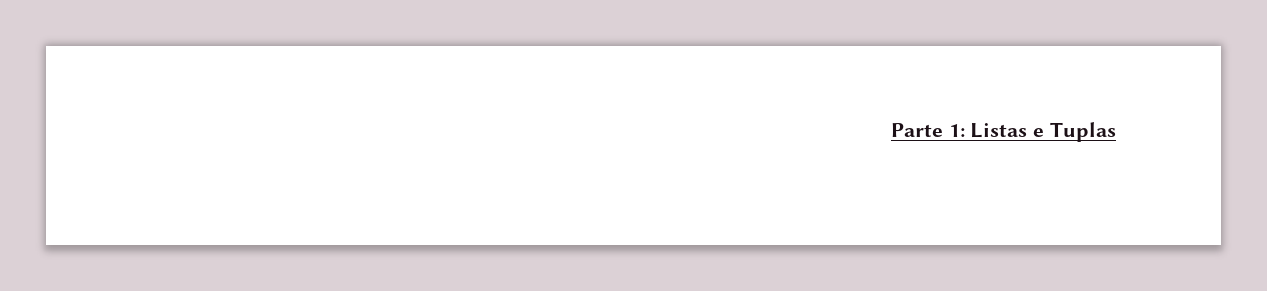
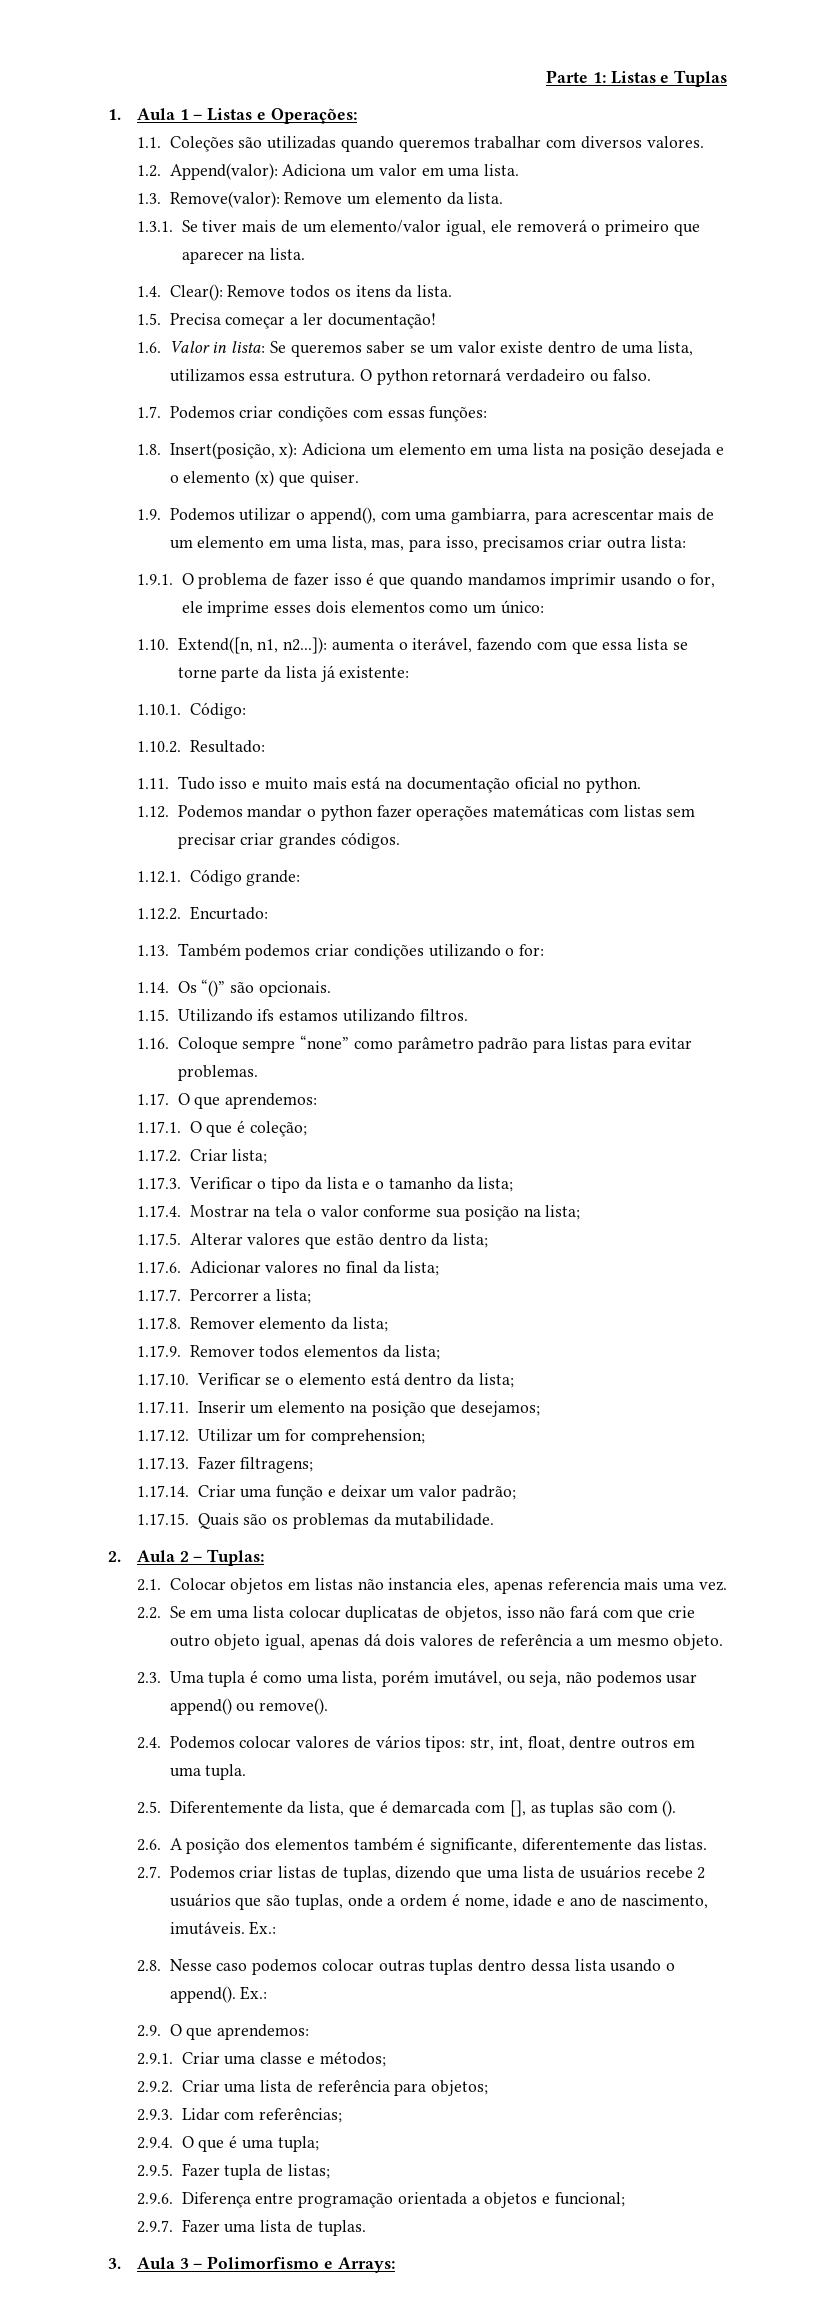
(1116, 132) none -> [107,108,357,124] [136,136,704,152] [136,163,520,180] [136,191,504,208] [136,219,700,236] [181,248,306,264] [136,284,453,301] [136,313,436,329] [136,341,694,357] [169,368,651,385] [136,406,488,422] [136,442,724,459] [169,470,359,487] [136,507,714,524] [169,536,686,552] [136,572,716,589] [181,600,544,617] [136,637,688,654] [177,665,410,682] [136,702,246,719] [136,740,265,753] [136,776,641,793] [136,804,696,821] [177,832,400,849] [136,869,301,886] [136,906,268,920] [136,943,545,960] [136,979,331,997] [136,1009,468,1022] [136,1035,693,1053] [177,1065,258,1081] [136,1093,318,1109] [136,1120,307,1137] [136,1149,268,1164] [136,1177,514,1193] [136,1205,581,1221] [136,1233,489,1249] [136,1261,440,1276] [136,1289,312,1304] [136,1317,388,1332] [136,1345,440,1360] [136,1372,514,1388] [136,1401,541,1417] [136,1429,425,1445] [136,1456,314,1473] [136,1485,516,1501] [136,1513,495,1529] [107,1549,265,1566] [136,1578,727,1594] [136,1605,696,1622] [169,1633,724,1650] [136,1670,698,1687] [169,1698,329,1715] [136,1735,695,1752] [169,1764,247,1780] [136,1800,677,1817] [136,1837,708,1854] [136,1865,706,1882] [169,1893,709,1910] [169,1921,277,1935] [136,1959,675,1975] [169,1986,268,2003] [136,2024,310,2040] [136,2051,386,2067] [136,2080,489,2096] [136,2108,343,2123] [136,2135,319,2152] [136,2163,330,2180] [136,2192,625,2208] [136,2219,366,2236] [107,2256,395,2273] // 1. Aula 1 – Listas e Operações: // 1.1. Coleções são utilizadas quando queremos trabalhar com diversos valores. // 1.2. Append(valor): Adiciona um valor em uma lista. // 1.3. Remove(valor): Remove um elemento da lista. // 1.3.1. Se tiver mais de um elemento/valor igual, ele removerá o primeiro que aparecer na lista. // 1.4. Clear(): Remove todos os itens da lista. // 1.5. Precisa começar a ler documentação! // 1.6. Valor in lista: Se queremos saber se um valor existe dentro de uma lista, utilizamos essa estrutura. O python retornará verdadeiro ou falso. // 1.7. Podemos criar condições com essas funções: // 1.8. Insert(posição, x): Adiciona um elemento em uma lista na posição desejada e o elemento (x) que quiser. // 1.9. Podemos utilizar o append(), com uma gambiarra, para acrescentar mais de um elemento em uma lista, mas, para isso, precisamos criar outra lista: // 1.9.1. O problema de fazer isso é que quando mandamos imprimir usando o for, ele imprime esses dois elementos como um único: // 1.10. Extend([n, n1, n2...]): aumenta o iterável, fazendo com que essa lista se torne parte da lista já existente: // 1.10.1. Código: // 1.10.2. Resultado: // 1.11. Tudo isso e muito mais está na documentação oficial no python. // 1.12. Podemos mandar o python fazer operações matemáticas com listas sem precisar criar grandes códigos. // 1.12.1. Código grande: // 1.12.2. Encurtado: // 1.13. Também podemos criar condições utilizando o for: // 1.14. Os “()” são opcionais. // 1.15. Utilizando ifs estamos utilizando filtros. // 1.16. Coloque sempre “none” como parâmetro padrão para listas para evitar problemas. // 1.17. O que aprendemos: // 1.17.1. O que é coleção; // 1.17.2. Criar lista; // 1.17.3. Verificar o tipo da lista e o tamanho da lista; // 1.17.4. Mostrar na tela o valor conforme sua posição na lista; // 1.17.5. Alterar valores que estão dentro da lista; // 1.17.6. Adicionar valores no final da lista; // 1.17.7. Percorrer a lista; // 1.17.8. Remover elemento da lista; // 1.17.9. Remover todos elementos da lista; // 1.17.10. Verificar se o elemento está dentro da lista; // 1.17.11. Inserir um elemento na posição que desejamos; // 1.17.12. Utilizar um for comprehension; // 1.17.13. Fazer filtragens; // 1.17.14. Criar uma função e deixar um valor padrão; // 1.17.15. Quais são os problemas da mutabilidade. // 2. Aula 2 – Tuplas: // 2.1. Colocar objetos em listas não instancia eles, apenas referencia mais uma vez. // 2.2. Se em uma lista colocar duplicatas de objetos, isso não fará com que crie outro objeto igual, apenas dá dois valores de referência a um mesmo objeto. // 2.3. Uma tupla é como uma lista, porém imutável, ou seja, não podemos usar append() ou remove(). // 2.4. Podemos colocar valores de vários tipos: str, int, float, dentre outros em uma tupla. // 2.5. Diferentemente da lista, que é demarcada com [], as tuplas são com (). // 2.6. A posição dos elementos também é significante, diferentemente das listas. // 2.7. Podemos criar listas de tuplas, dizendo que uma lista de usuários recebe 2 usuários que são tuplas, onde a ordem é nome, idade e ano de nascimento, imutáveis. Ex.: // 2.8. Nesse caso podemos colocar outras tuplas dentro dessa lista usando o append(). Ex.: // 2.9. O que aprendemos: // 2.9.1. Criar uma classe e métodos; // 2.9.2. Criar uma lista de referência para objetos; // 2.9.3. Lidar com referências; // 2.9.4. O que é uma tupla; // 2.9.5. Fazer tupla de listas; // 2.9.6. Diferença entre programação orientada a objetos e funcional; // 2.9.7. Fazer uma lista de tuplas. // 3. Aula 3 – Polimorfismo e Arrays:

